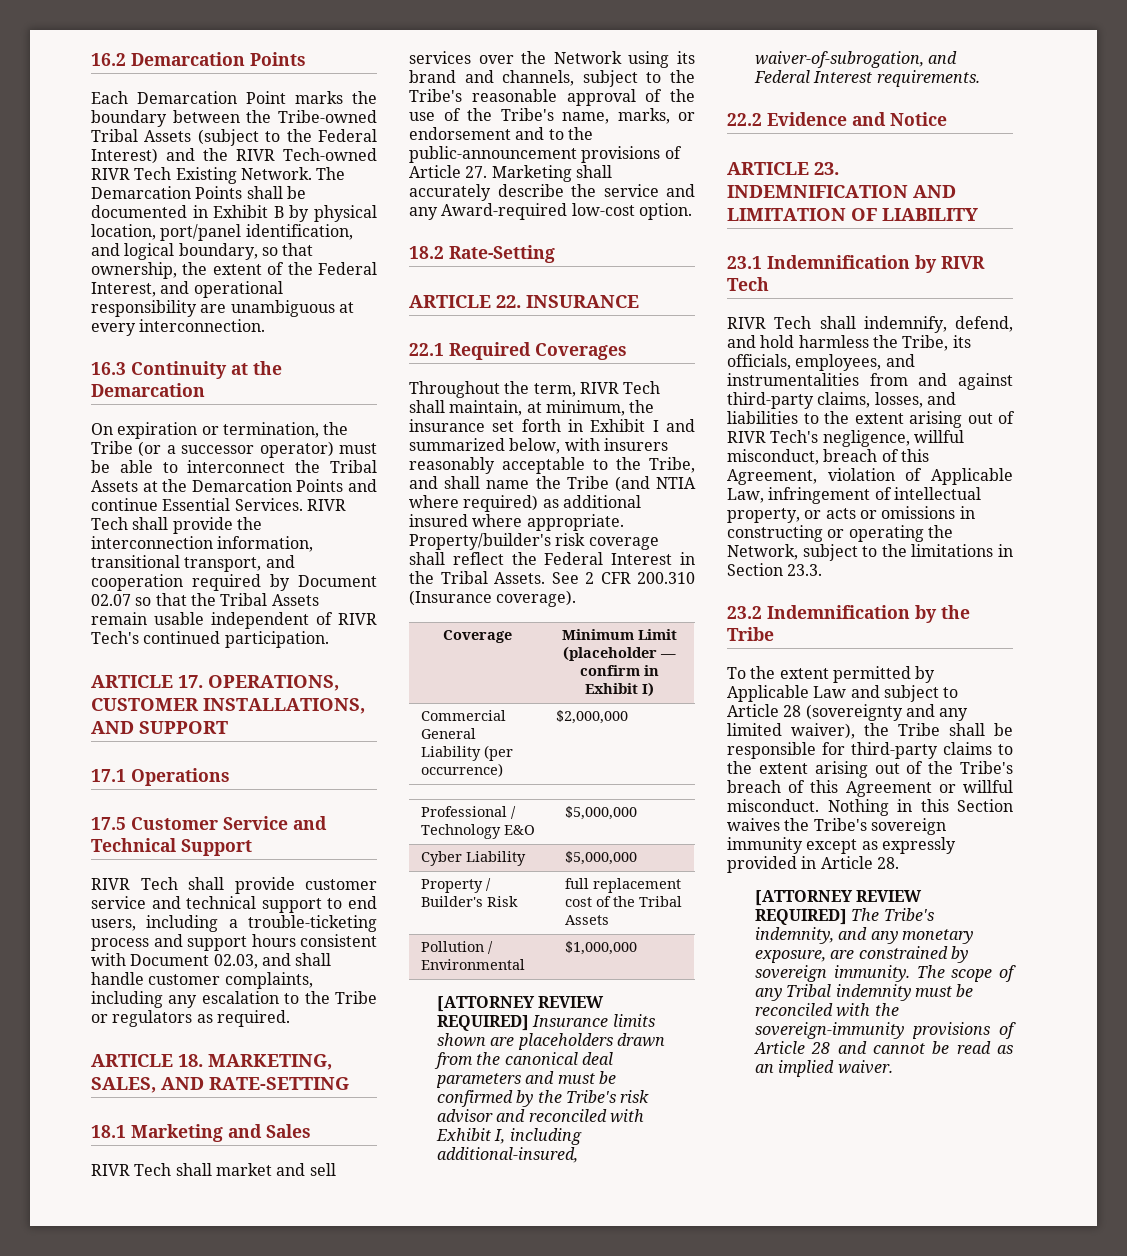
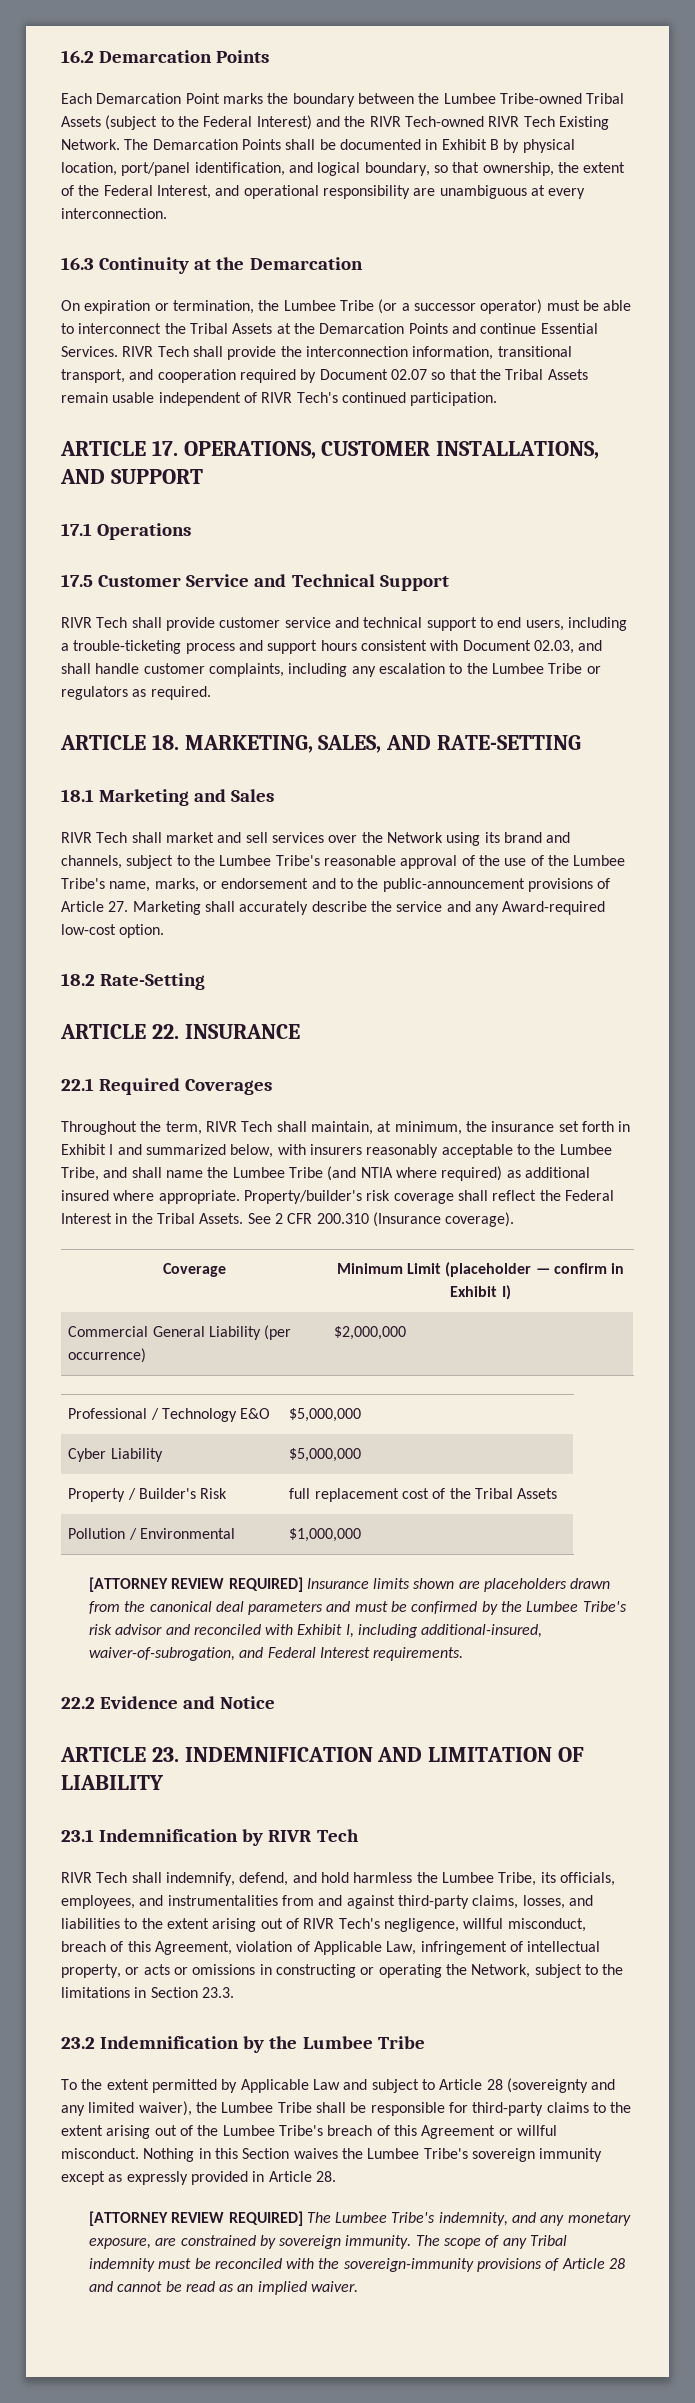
(272, 116) none -> [443,93,496,104] Lumbee
(349, 428) none -> [283,300,336,311] Lumbee
(330, 997) none -> [491,663,544,674] Lumbee
(695, 76) none -> [219,855,272,866] Lumbee
(492, 114) none -> [573,855,626,866] Lumbee
(641, 463) none -> [559,1144,612,1155] Lumbee
(561, 482) none -> [232,1167,285,1178] Lumbee
(562, 1096) none -> [526,1601,579,1612] Lumbee
(898, 341) none -> [441,1872,494,1883] Lumbee
(970, 612) none -> [302,2036,373,2049] Lumbee
(889, 729) none -> [221,2102,274,2113] Lumbee
(954, 767) none -> [222,2125,275,2136] Lumbee
(810, 824) none -> [367,2148,420,2159] Lumbee
(880, 914) none -> [335,2212,388,2223] Lumbee

